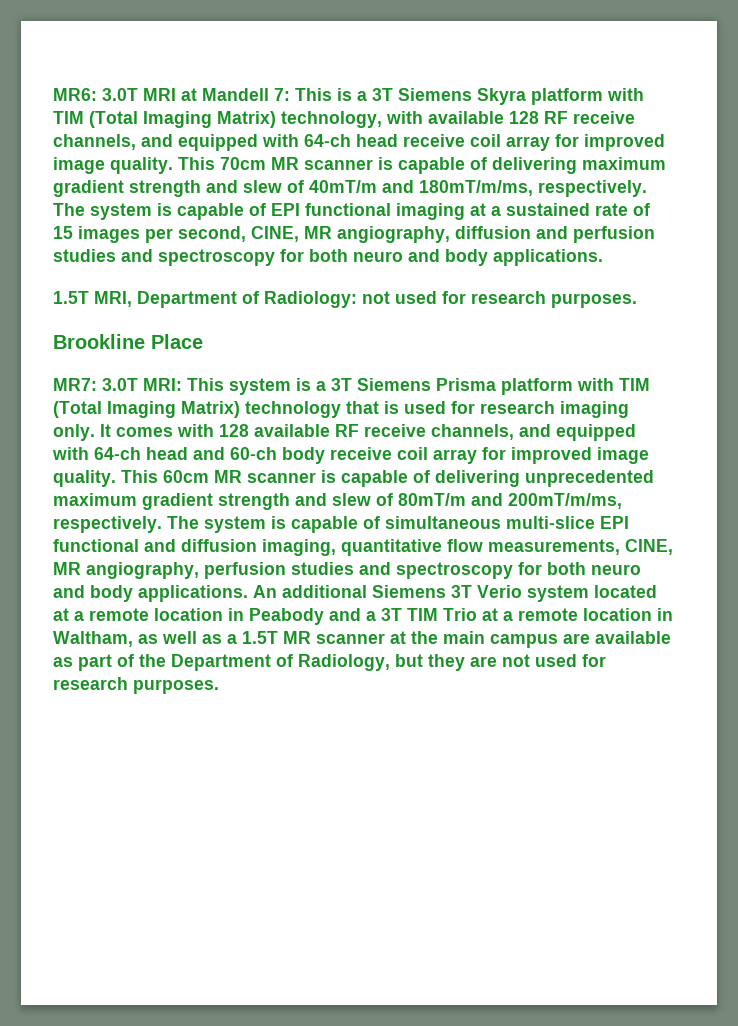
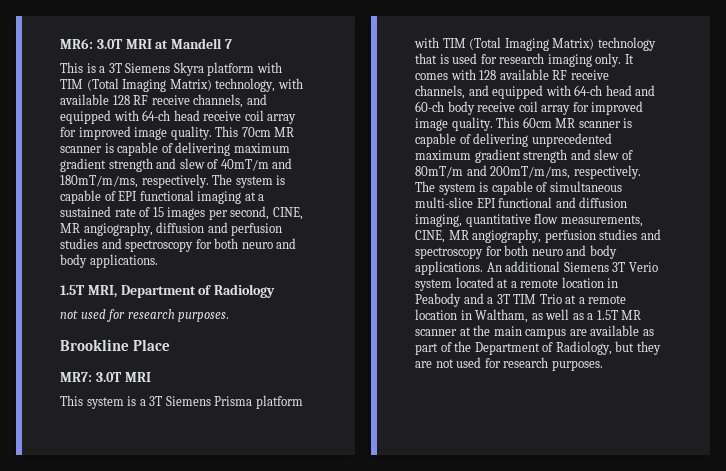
[274,88,290,101] 7: -> [224,39,232,49] 7 //
[264,291,357,308] Radiology: -> [214,284,276,298] Radiology //
[143,378,182,391] MRI: -> [124,372,151,382] MRI //

